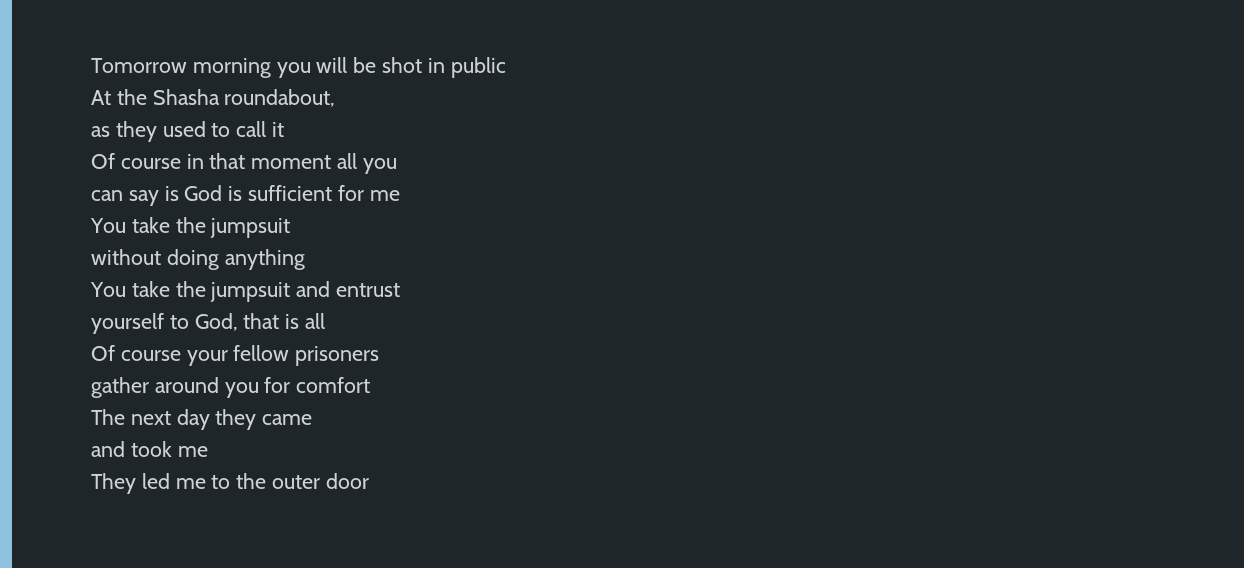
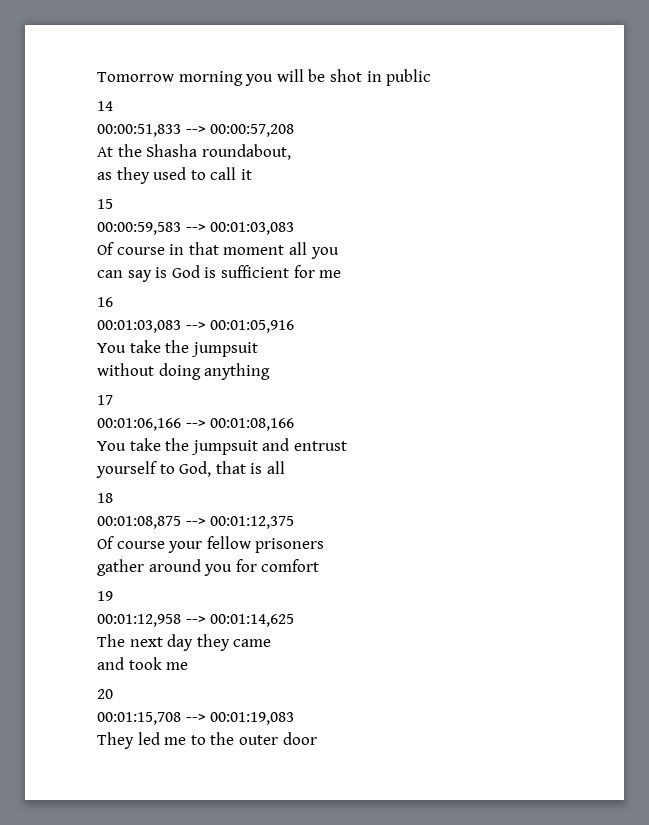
(506, 67) none -> [97,101,113,111] [97,124,295,137] // 14 // 00:00:51,833 --> 00:00:57,208
(285, 129) none -> [97,199,113,209] [97,222,295,235] // 15 // 00:00:59,583 --> 00:01:03,083
(400, 195) none -> [97,297,113,307] [97,320,295,333] // 16 // 00:01:03,083 --> 00:01:05,916
(305, 259) none -> [97,395,113,405] [97,418,295,431] // 17 // 00:01:06,166 --> 00:01:08,166
(326, 321) none -> [97,493,113,503] [97,516,295,529] // 18 // 00:01:08,875 --> 00:01:12,375
(371, 385) none -> [97,591,113,601] [97,614,295,627] // 19 // 00:01:12,958 --> 00:01:14,625
(208, 451) none -> [97,689,113,699] [97,712,295,725] // 20 // 00:01:15,708 --> 00:01:19,083

